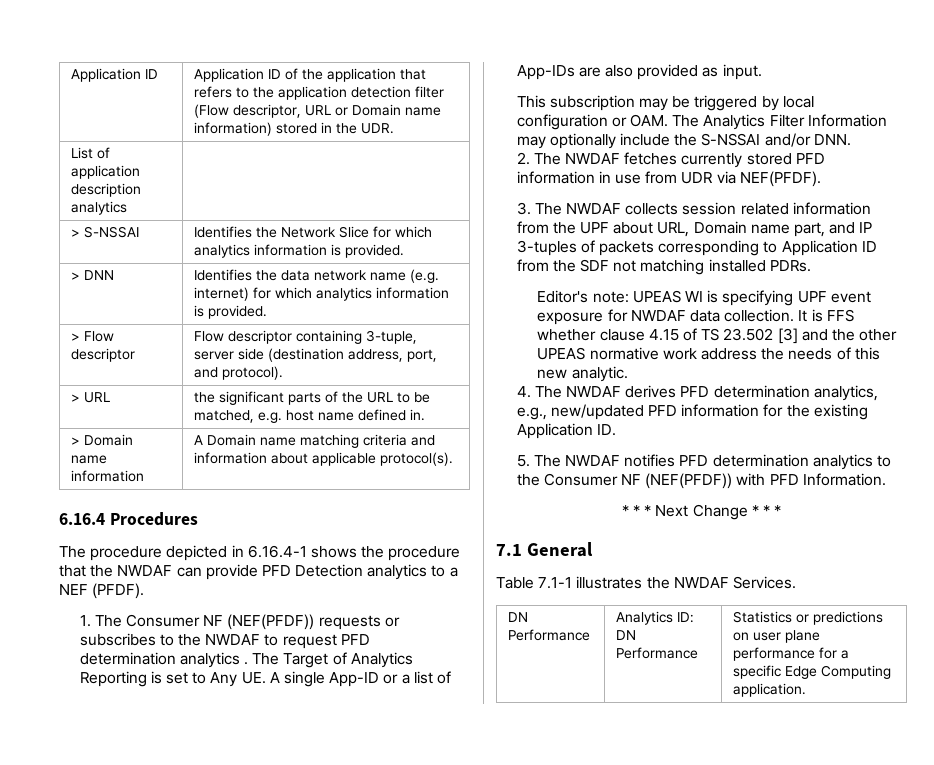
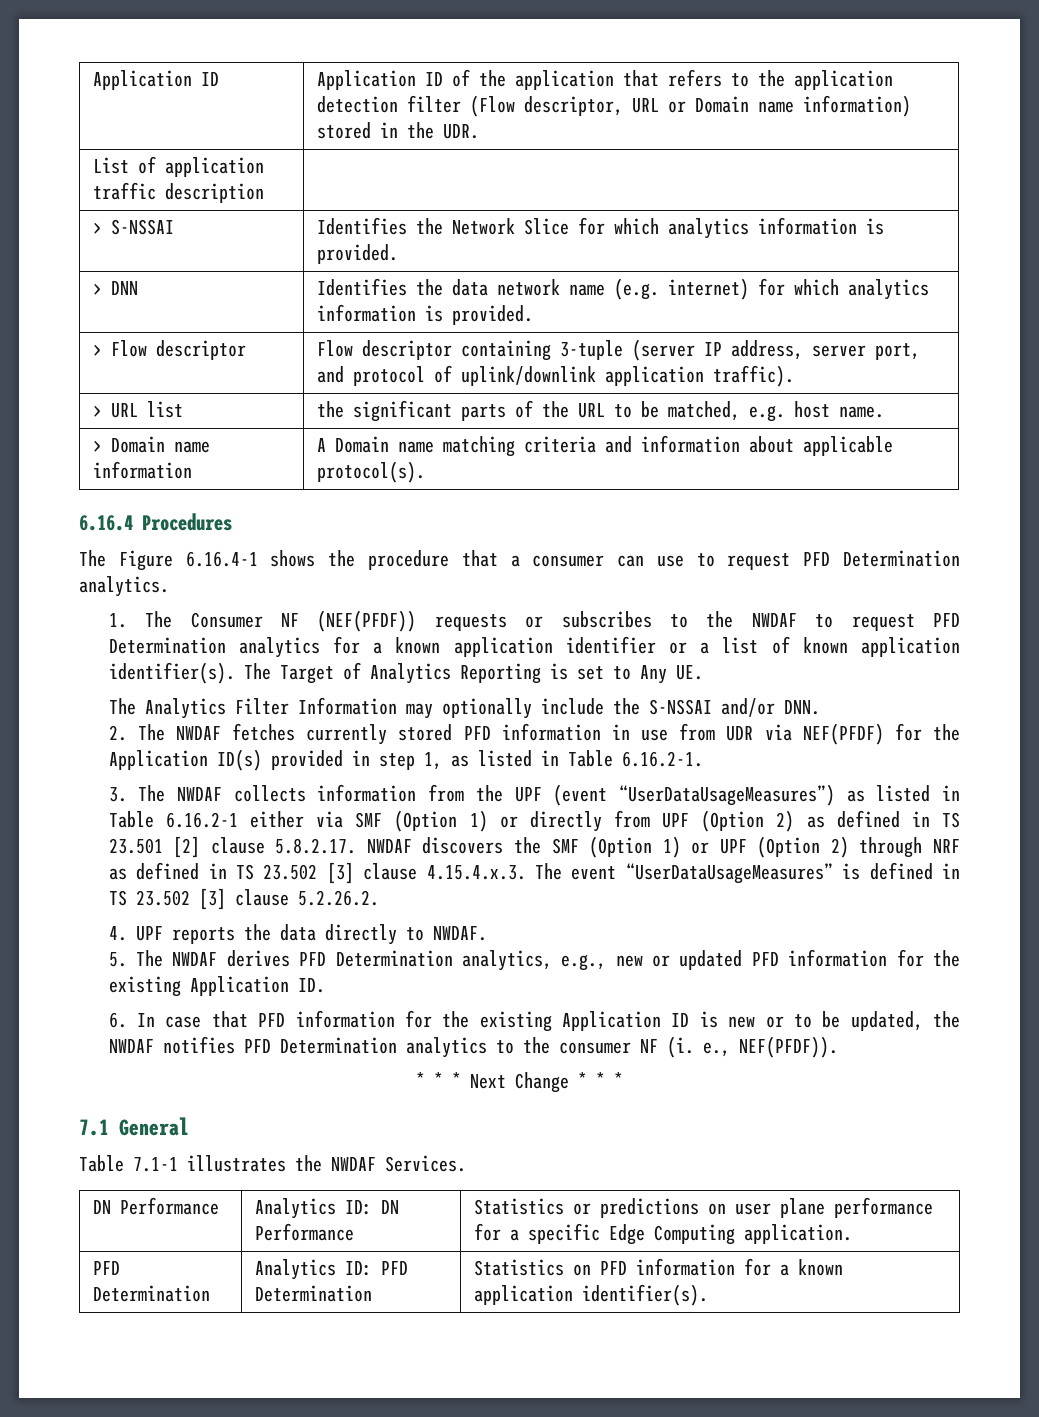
(140, 172) none -> [93,182,157,200] traffic
[70,201,127,215] analytics -> (265, 193) none
[365,330,417,344] [193,348,437,362] [193,366,283,380] 3-tuple, server side (destination address, port, and protocol). -> [560,339,921,361] [317,365,795,387] 3-tuple (server IP address, server port, and protocol of uplink/downlink application traffic).
(110, 397) none -> [147,401,184,418] list
[317,409,425,421] name defined in. -> [839,406,885,418] name.
[90,545,244,561] procedure depicted in -> [118,550,173,571] Figure
[90,564,458,580] [59,583,145,599] the NWDAF can provide PFD Detection analytics to a NEF (PFDF). -> [510,550,961,570] [79,576,169,597] a consumer can use to request PFD Determination analytics.
[79,652,249,668] determination analytics . -> [108,636,961,658] [108,662,235,684] Determination analytics for a known application identifier or a list of known application identifier(s).
[269,671,451,687] [516,64,762,80] [516,95,814,111] [516,114,669,130] A single App-ID or a list of App-IDs are also provided as input. // This subscription may be triggered by local configuration or OAM. -> (703, 672) //
[739,171,821,187] NEF(PFDF). -> [802,723,960,745] [108,749,703,771] NEF(PFDF) for the Application ID(s) provided in step 1, as listed in Table 6.16.2-1.
[682,202,789,215] session related -> (306, 793) none
[613,221,873,237] [516,240,877,256] [516,259,811,275] [537,290,871,306] [537,309,854,325] [537,328,898,344] [537,347,880,360] [537,366,628,382] [516,386,531,398] about URL, Domain name part, and IP 3-tuples of packets corresponding to Application ID from the SDF not matching installed PDRs. // Editor's note: UPEAS WI is specifying UPF event exposure for NWDAF data collection. It is FFS whether clause 4.15 of TS 23.502 [3] and the other UPEAS normative work address the needs of this new analytic. // 4. -> [553,784,961,806] [108,810,960,832] [108,836,960,858] [108,862,961,884] [108,888,379,910] [108,924,487,945] [108,952,127,967] (event “UserDataUsageMeasures”) as listed in Table 6.16.2-1 either via SMF (Option 1) or directly from UPF (Option 2) as defined in TS 23.501 [2] clause 5.8.2.17. NWDAF discovers the SMF (Option 1) or UPF (Option 2) through NRF as defined in TS 23.502 [3] clause 4.15.4.x.3. The event “UserDataUsageMeasures” is defined in TS 23.502 [3] clause 5.2.26.2. // 4. UPF reports the data directly to NWDAF. // 5.
[713,385,810,398] determination -> [335,950,453,967] Determination
[550,404,644,420] new/updated -> [615,950,743,970] new or updated
[516,455,561,467] 5. The -> [108,1010,961,1032] 6. In case that PFD information for the existing Application ID is new or to be updated, the
[712,454,809,467] determination -> [279,1037,397,1054] Determination
[543,473,886,489] Consumer NF (NEF(PFDF)) with PFD Information. -> [558,1036,838,1058] consumer NF (i. e., NEF(PFDF)).
(806, 690) none -> [93,1261,121,1275] [93,1285,211,1302] [255,1259,409,1280] [255,1285,373,1302] [474,1258,844,1276] [474,1284,709,1306] // PFD Determination | Analytics ID: PFD Determination | Statistics on PFD information for a known application identifier(s).

